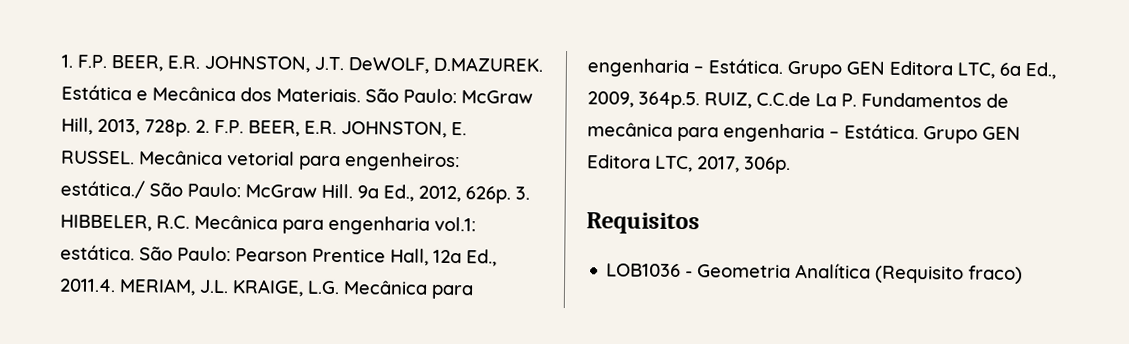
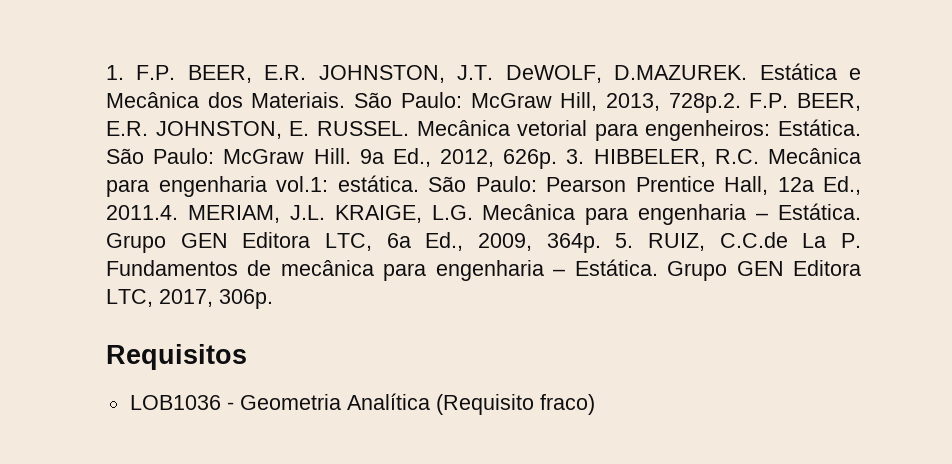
[144,119,210,137] 728p. 2. -> [668,93,741,113] 728p.2.
[60,179,145,199] estática./ -> [778,119,861,136] Estática.
[638,91,700,110] 364p.5. -> [546,233,634,253] 364p. 5.

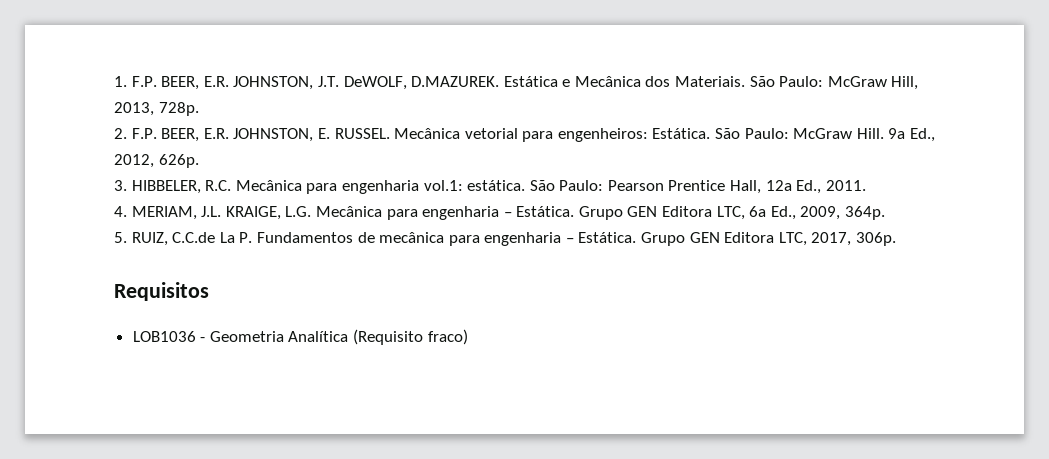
[668,93,741,113] 728p.2. -> [158,102,199,116] [114,128,127,139] 728p. // 2.
(558, 159) none -> (199, 161) //
[106,205,178,220] 2011.4. -> [825,180,866,191] [114,206,127,217] 2011. // 4.
(601, 243) none -> (886, 213) //

